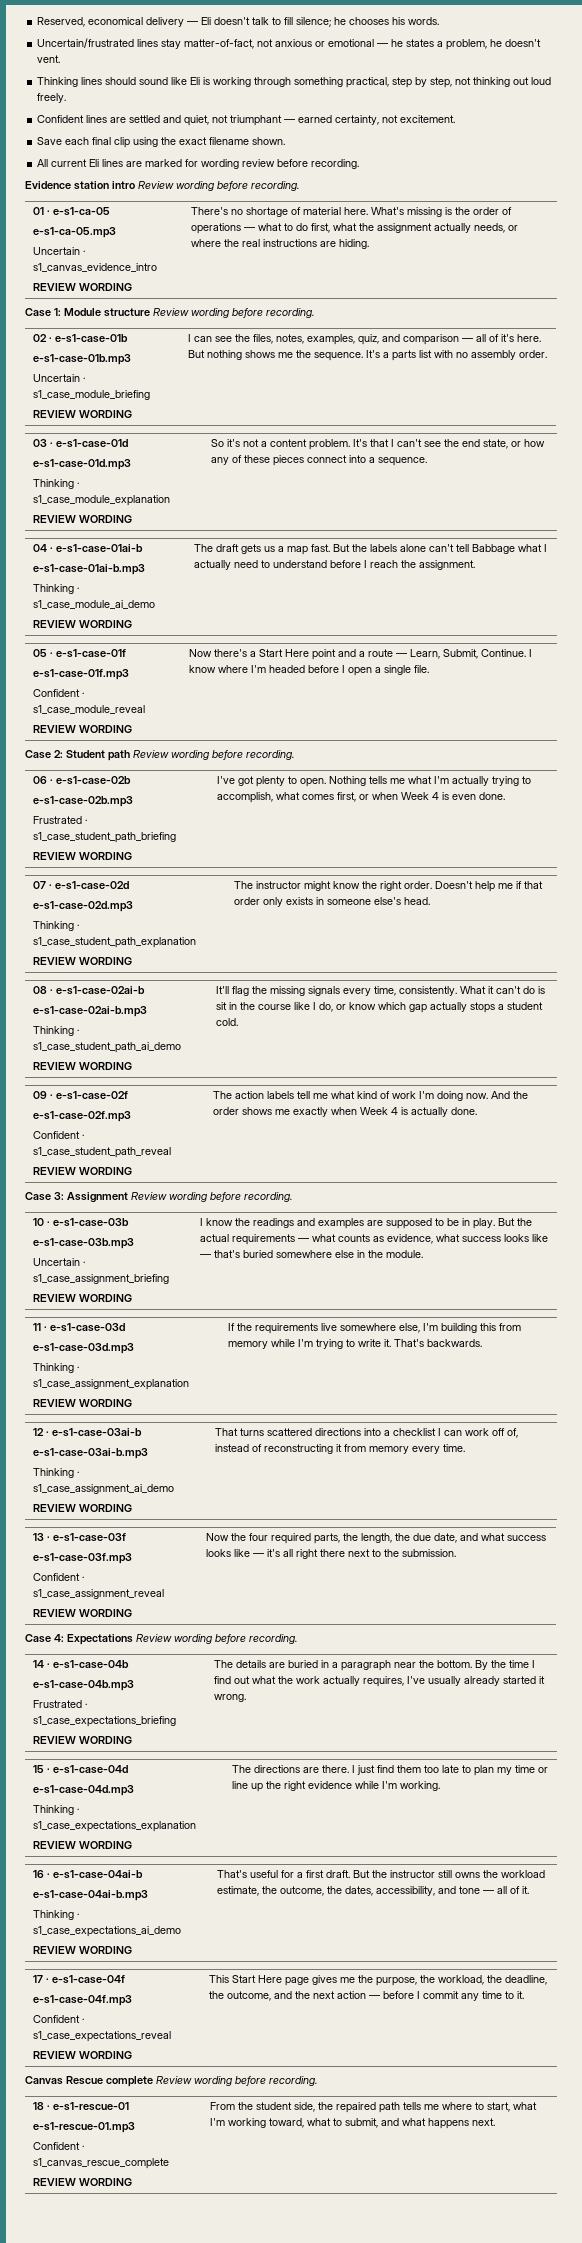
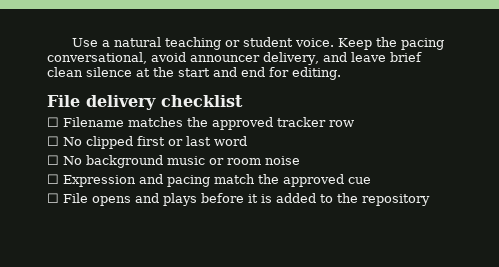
[37,17,440,27] [37,38,542,50] [37,55,61,63] [37,77,552,88] [37,93,67,103] [37,115,456,126] [37,137,286,148] [37,159,360,169] [25,181,299,191] [32,207,110,216] [32,227,116,238] [32,247,85,255] [32,263,157,272] [32,283,132,291] [190,207,512,217] [190,223,518,234] [190,239,369,249] [25,308,314,318] [32,334,128,343] [32,354,131,365] [32,374,85,382] [32,390,150,400] [32,410,132,418] [187,334,541,345] [187,350,547,361] [32,439,128,448] [32,459,131,470] [32,479,79,489] [32,495,170,506] [32,515,132,523] [210,439,545,450] [210,455,427,466] [32,544,143,553] [32,564,145,575] [32,584,79,594] [32,600,155,609] [32,620,132,628] [193,544,547,555] [193,560,475,570] [32,649,126,658] [32,669,129,680] [32,689,84,697] [32,705,145,714] [32,725,132,733] [188,649,532,660] [188,665,429,676] [25,750,294,761] [32,776,131,785] [32,796,133,807] [32,816,87,824] [32,832,176,843] [32,852,132,860] [216,776,531,787] [216,792,505,803] [32,881,129,890] [32,901,133,912] [32,921,79,931] [32,937,196,948] [32,957,132,965] [233,881,543,892] [233,897,430,907] [32,986,145,995] [32,1006,147,1017] [32,1026,79,1036] [32,1042,181,1053] [32,1062,132,1070] [215,986,545,996] [215,1002,543,1013] [215,1018,238,1026] [32,1091,128,1100] [32,1111,131,1122] [32,1131,84,1139] [32,1147,171,1158] [32,1167,132,1175] [212,1091,528,1101] [212,1107,477,1117] [25,1192,292,1203] [32,1218,129,1227] [32,1238,134,1249] [32,1258,85,1266] [32,1274,169,1284] [32,1294,132,1302] [199,1218,532,1229] [199,1234,548,1245] [199,1250,423,1258] [32,1323,125,1332] [32,1343,134,1354] [32,1363,79,1373] [32,1379,189,1390] [32,1399,132,1407] [227,1323,521,1334] [227,1339,482,1349] [32,1428,142,1437] [32,1448,148,1459] [32,1468,79,1478] [32,1484,174,1494] [32,1504,132,1512] [214,1428,518,1438] [214,1444,465,1454] [32,1533,126,1542] [32,1553,132,1564] [32,1573,84,1581] [32,1589,164,1599] [32,1609,132,1617] [205,1533,546,1544] [205,1549,456,1559] [25,1634,297,1645] [32,1660,129,1669] [32,1680,134,1691] [32,1700,87,1708] [32,1716,176,1727] [32,1736,132,1744] [213,1660,535,1671] [213,1676,545,1687] [213,1694,246,1702] [32,1765,128,1774] [32,1785,134,1796] [32,1805,79,1815] [32,1821,196,1832] [32,1841,132,1849] [231,1765,548,1776] [231,1781,440,1792] [32,1870,143,1879] [32,1890,148,1901] [32,1910,79,1920] [32,1926,181,1937] [32,1946,132,1954] [216,1870,545,1878] [216,1886,529,1896] [32,1975,125,1984] [32,1995,132,2006] [32,2015,84,2023] [32,2031,171,2042] [32,2051,132,2059] [208,1975,547,1986] [208,1991,524,2001] [25,2076,317,2087] [32,2102,129,2111] [32,2122,135,2133] [32,2142,84,2150] [32,2158,169,2169] [32,2178,132,2186] [209,2102,537,2113] [209,2118,495,2129] Reserved, economical delivery — Eli doesn't talk to fill silence; he chooses his words. // Uncertain/frustrated lines stay matter-of-fact, not anxious or emotional — he states a problem, he doesn't vent. // Thinking lines should sound like Eli is working through something practical, step by step, not thinking out loud freely. // Confident lines are settled and quiet, not triumphant — earned certainty, not excitement. // Save each final clip using the exact filename shown. // All current Eli lines are marked for wording review before recording. // Evidence station intro Review wording before recording. // 01 · e-s1-ca-05 // e-s1-ca-05.mp3 // Uncertain · s1_canvas_evidence_intro // REVIEW WORDING | There's no shortage of material here. What's missing is the order of operations — what to do first, what the assignment actually needs, or where the real instructions are hiding. // Case 1: Module structure Review wording before recording. // 02 · e-s1-case-01b // e-s1-case-01b.mp3 // Uncertain · s1_case_module_briefing // REVIEW WORDING | I can see the files, notes, examples, quiz, and comparison — all of it's here. But nothing shows me the sequence. It's a parts list with no assembly order. // 03 · e-s1-case-01d // e-s1-case-01d.mp3 // Thinking · s1_case_module_explanation // REVIEW WORDING | So it's not a content problem. It's that I can't see the end state, or how any of these pieces connect into a sequence. // 04 · e-s1-case-01ai-b // e-s1-case-01ai-b.mp3 // Thinking · s1_case_module_ai_demo // REVIEW WORDING | The draft gets us a map fast. But the labels alone can't tell Babbage what I actually need to understand before I reach the assignment. // 05 · e-s1-case-01f // e-s1-case-01f.mp3 // Confident · s1_case_module_reveal // REVIEW WORDING | Now there's a Start Here point and a route — Learn, Submit, Continue. I know where I'm headed before I open a single file. // Case 2: Student path Review wording before recording. // 06 · e-s1-case-02b // e-s1-case-02b.mp3 // Frustrated · s1_case_student_path_briefing // REVIEW WORDING | I've got plenty to open. Nothing tells me what I'm actually trying to accomplish, what comes first, or when Week 4 is even done. // 07 · e-s1-case-02d // e-s1-case-02d.mp3 // Thinking · s1_case_student_path_explanation // REVIEW WORDING | The instructor might know the right order. Doesn't help me if that order only exists in someone else's head. // 08 · e-s1-case-02ai-b // e-s1-case-02ai-b.mp3 // Thinking · s1_case_student_path_ai_demo // REVIEW WORDING | It'll flag the missing signals every time, consistently. What it can't do is sit in the course like I do, or know which gap actually stops a student cold. // 09 · e-s1-case-02f // e-s1-case-02f.mp3 // Confident · s1_case_student_path_reveal // REVIEW WORDING | The action labels tell me what kind of work I'm doing now. And the order shows me exactly when Week 4 is actually done. // Case 3: Assignment Review wording before recording. // 10 · e-s1-case-03b // e-s1-case-03b.mp3 // Uncertain · s1_case_assignment_briefing // REVIEW WORDING | I know the readings and examples are supposed to be in play. But the actual requirements — what counts as evidence, what success looks like — that's buried somewhere else in the module. // 11 · e-s1-case-03d // e-s1-case-03d.mp3 // Thinking · s1_case_assignment_explanation // REVIEW WORDING | If the requirements live somewhere else, I'm building this from memory while I'm trying to write it. That's backwards. // 12 · e-s1-case-03ai-b // e-s1-case-03ai-b.mp3 // Thinking · s1_case_assignment_ai_demo // REVIEW WORDING | That turns scattered directions into a checklist I can work off of, instead of reconstructing it from memory every time. // 13 · e-s1-case-03f // e-s1-case-03f.mp3 // Confident · s1_case_assignment_reveal // REVIEW WORDING | Now the four required parts, the length, the due date, and what success looks like — it's all right there next to the submission. // Case 4: Expectations Review wording before recording. // 14 · e-s1-case-04b // e-s1-case-04b.mp3 // Frustrated · s1_case_expectations_briefing // REVIEW WORDING | The details are buried in a paragraph near the bottom. By the time I find out what the work actually requires, I've usually already started it wrong. // 15 · e-s1-case-04d // e-s1-case-04d.mp3 // Thinking · s1_case_expectations_explanation // REVIEW WORDING | The directions are there. I just find them too late to plan my time or line up the right evidence while I'm working. // 16 · e-s1-case-04ai-b // e-s1-case-04ai-b.mp3 // Thinking · s1_case_expectations_ai_demo // REVIEW WORDING | That's useful for a first draft. But the instructor still owns the workload estimate, the outcome, the dates, accessibility, and tone — all of it. // 17 · e-s1-case-04f // e-s1-case-04f.mp3 // Confident · s1_case_expectations_reveal // REVIEW WORDING | This Start Here page gives me the purpose, the workload, the deadline, the outcome, and the next action — before I commit any time to it. // Canvas Rescue complete Review wording before recording. // 18 · e-s1-rescue-01 // e-s1-rescue-01.mp3 // Confident · s1_canvas_rescue_complete // REVIEW WORDING | From the student side, the repaired path tells me where to start, what I'm working toward, what to submit, and what happens next. -> [71,37,444,50] [47,52,422,65] [47,67,341,80] [47,95,243,110] [47,117,354,130] [47,136,247,149] [47,155,300,168] [47,174,371,187] [47,193,430,206] Use a natural teaching or student voice. Keep the pacing conversational, avoid announcer delivery, and leave brief clean silence at the start and end for editing. // File delivery checklist // ☐ Filename matches the approved tracker row // ☐ No clipped first or last word // ☐ No background music or room noise // ☐ Expression and pacing match the approved cue // ☐ File opens and plays before it is added to the repository

